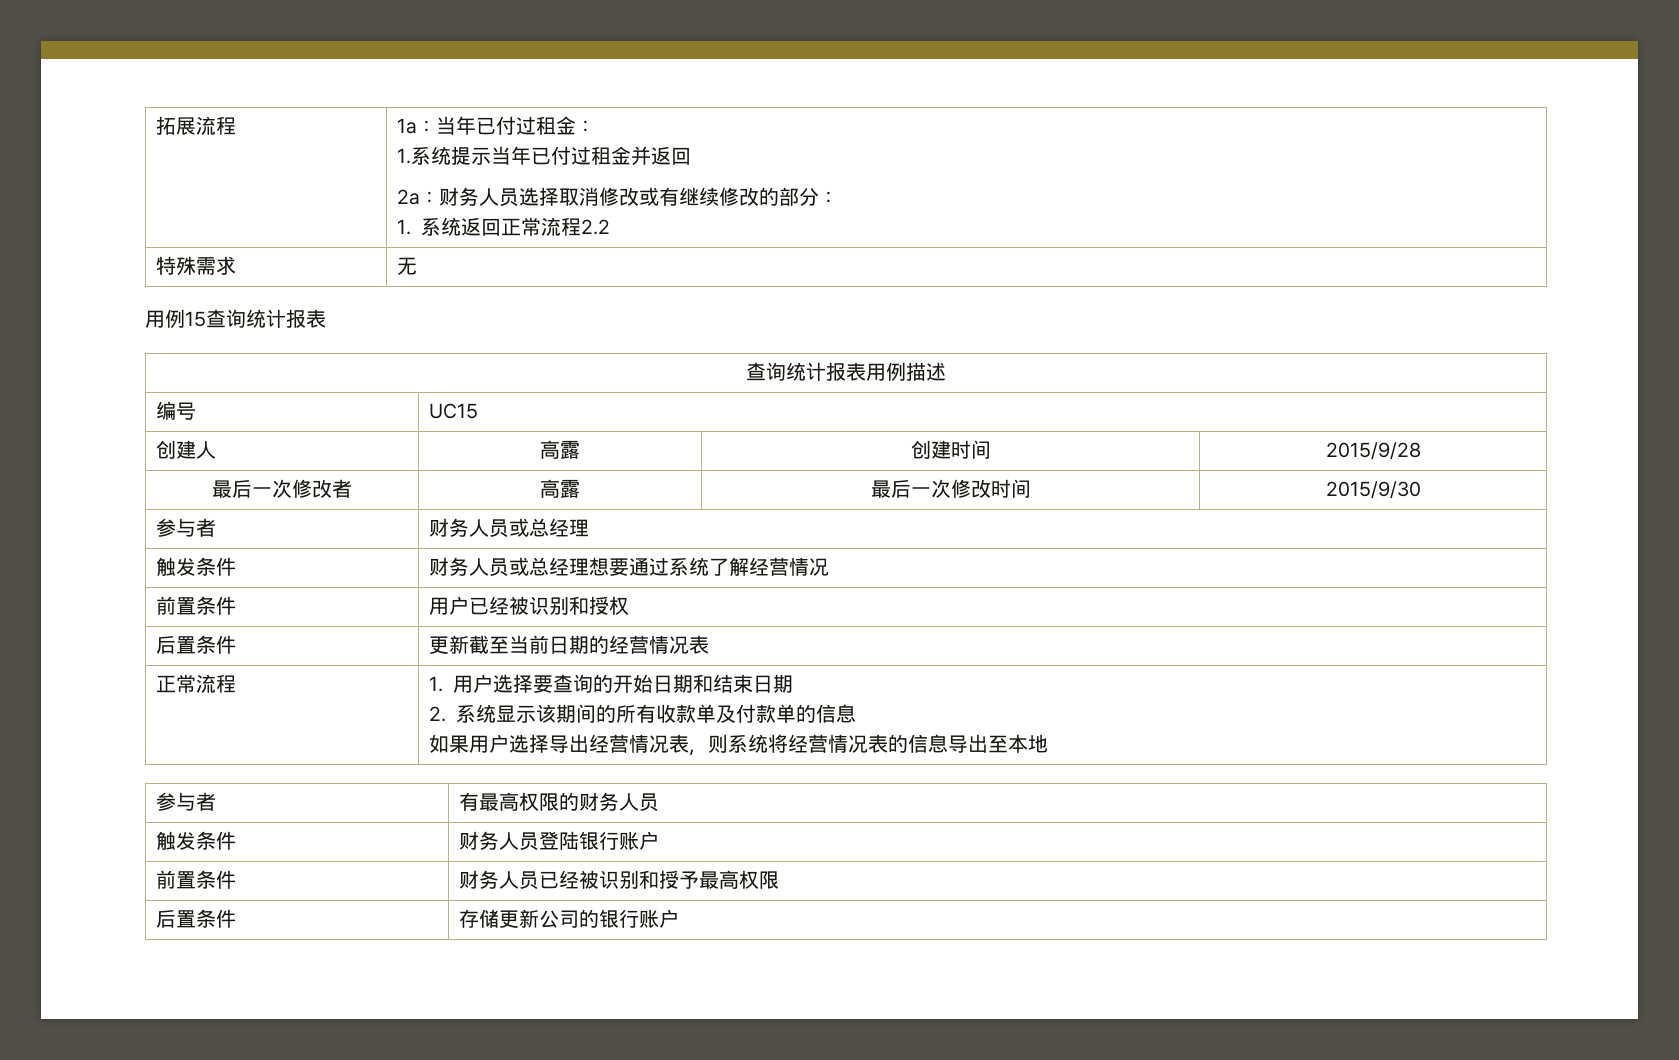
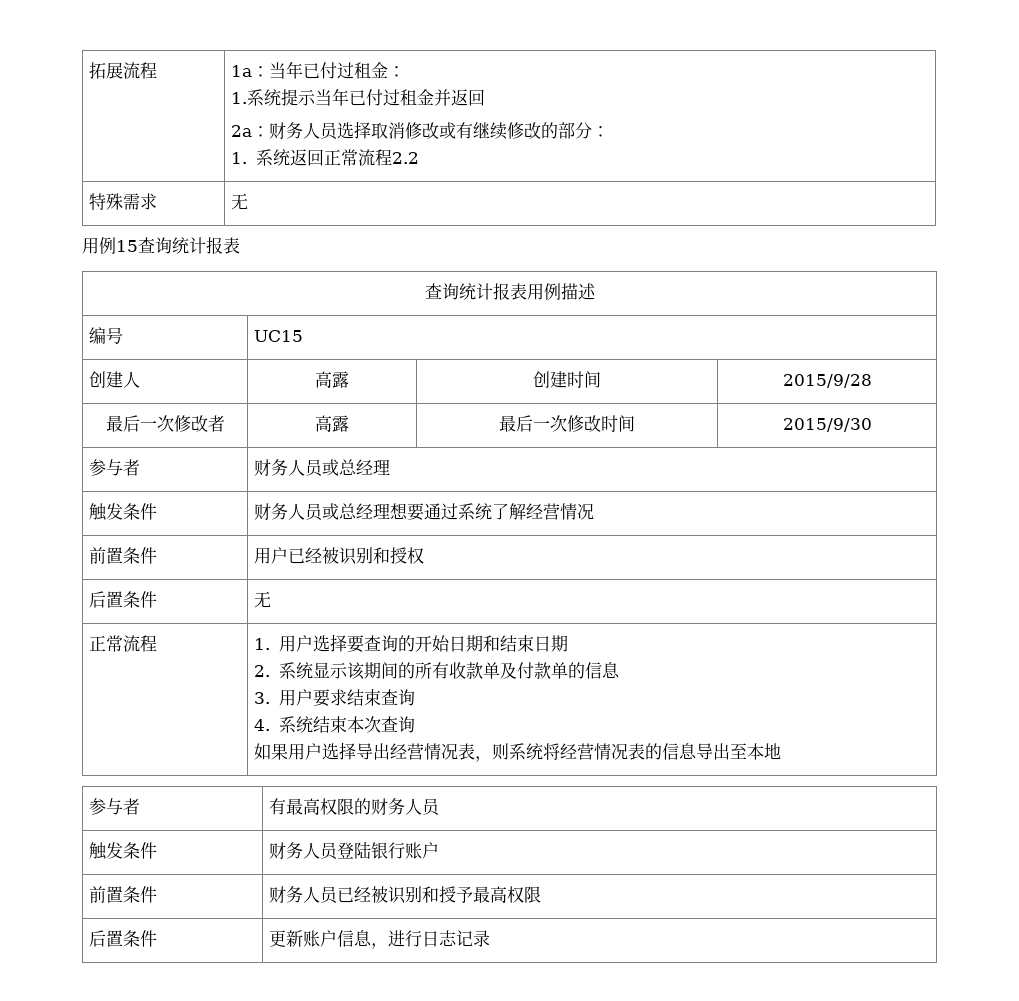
[429,635,710,654] 更新截至当前日期的经营情况表 -> [254,591,272,608] 无
(857, 713) none -> [254,689,415,707] [254,716,415,733] // 3.用户要求结束查询 // 4.系统结束本次查询
[459,909,680,928] 存储更新公司的银行账户 -> [269,930,491,949] 更新账户信息，进行日志记录

